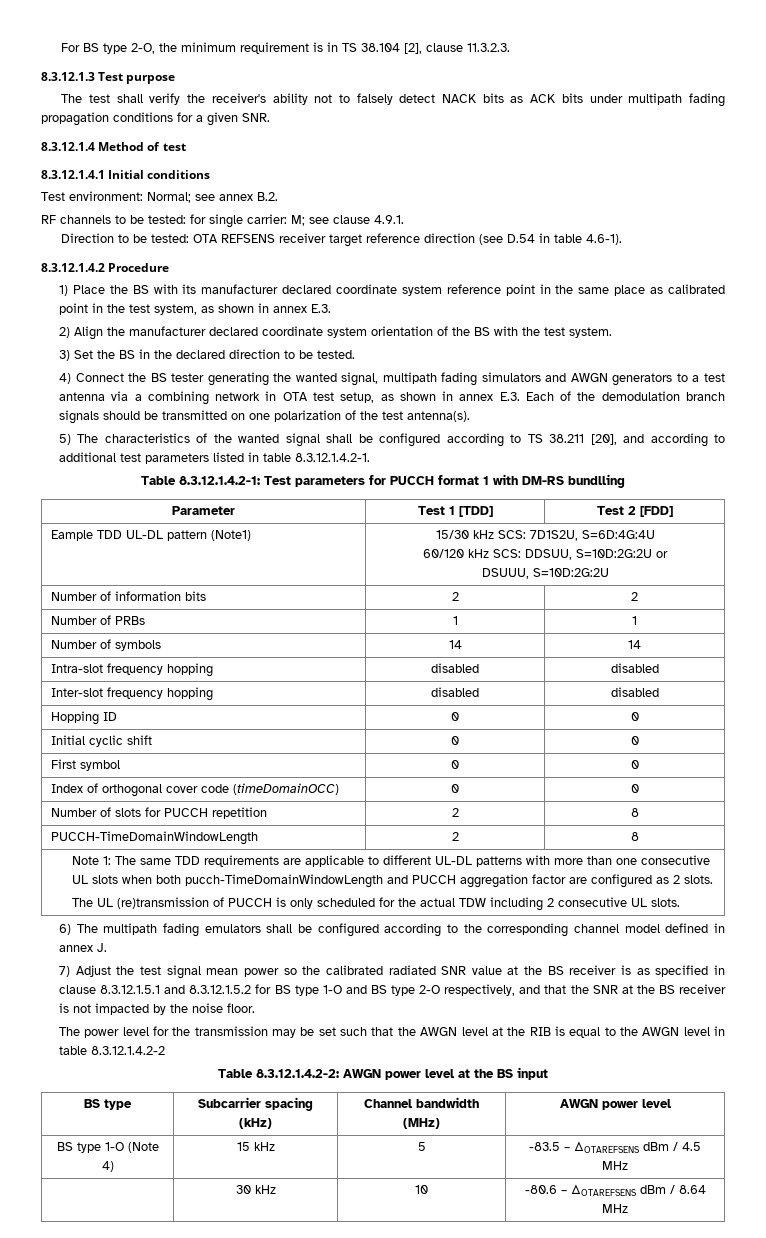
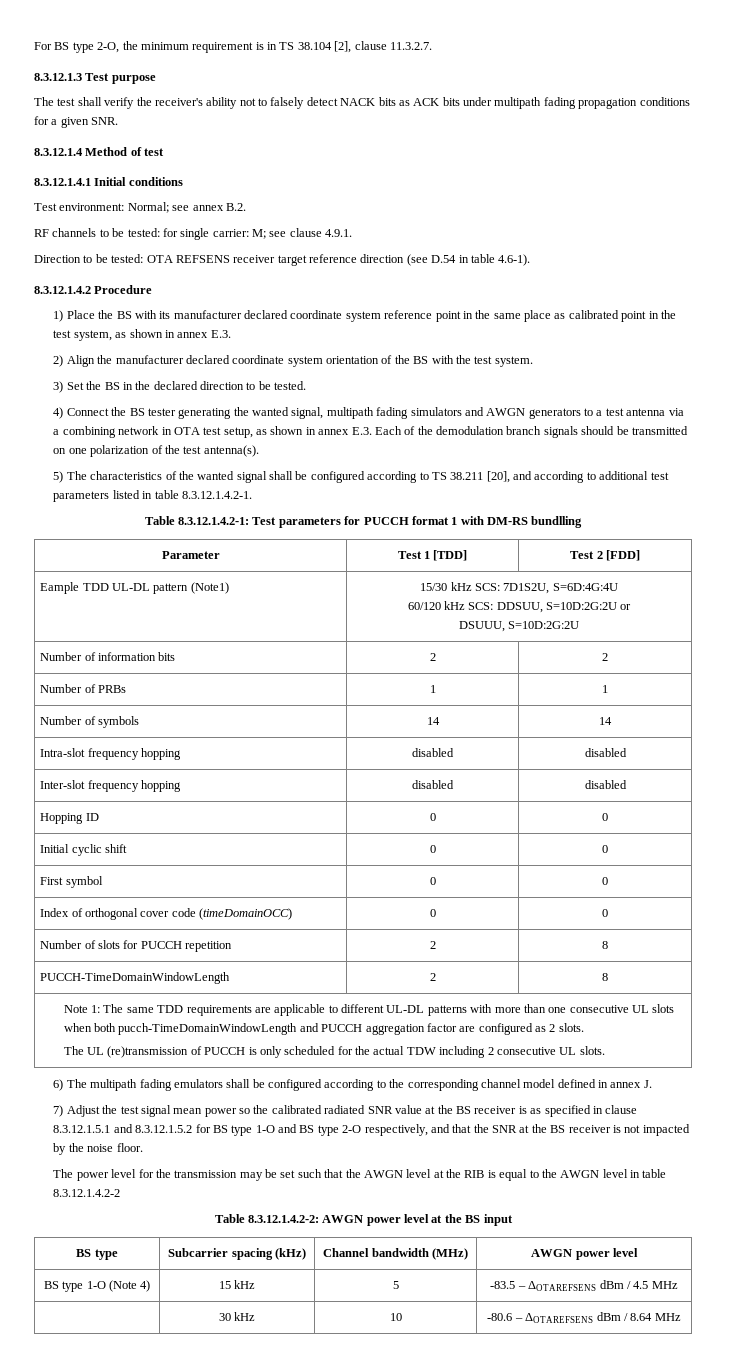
[467,43,511,52] 11.3.2.3. -> [389,42,432,50] 11.3.2.7.

